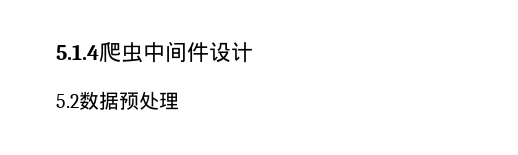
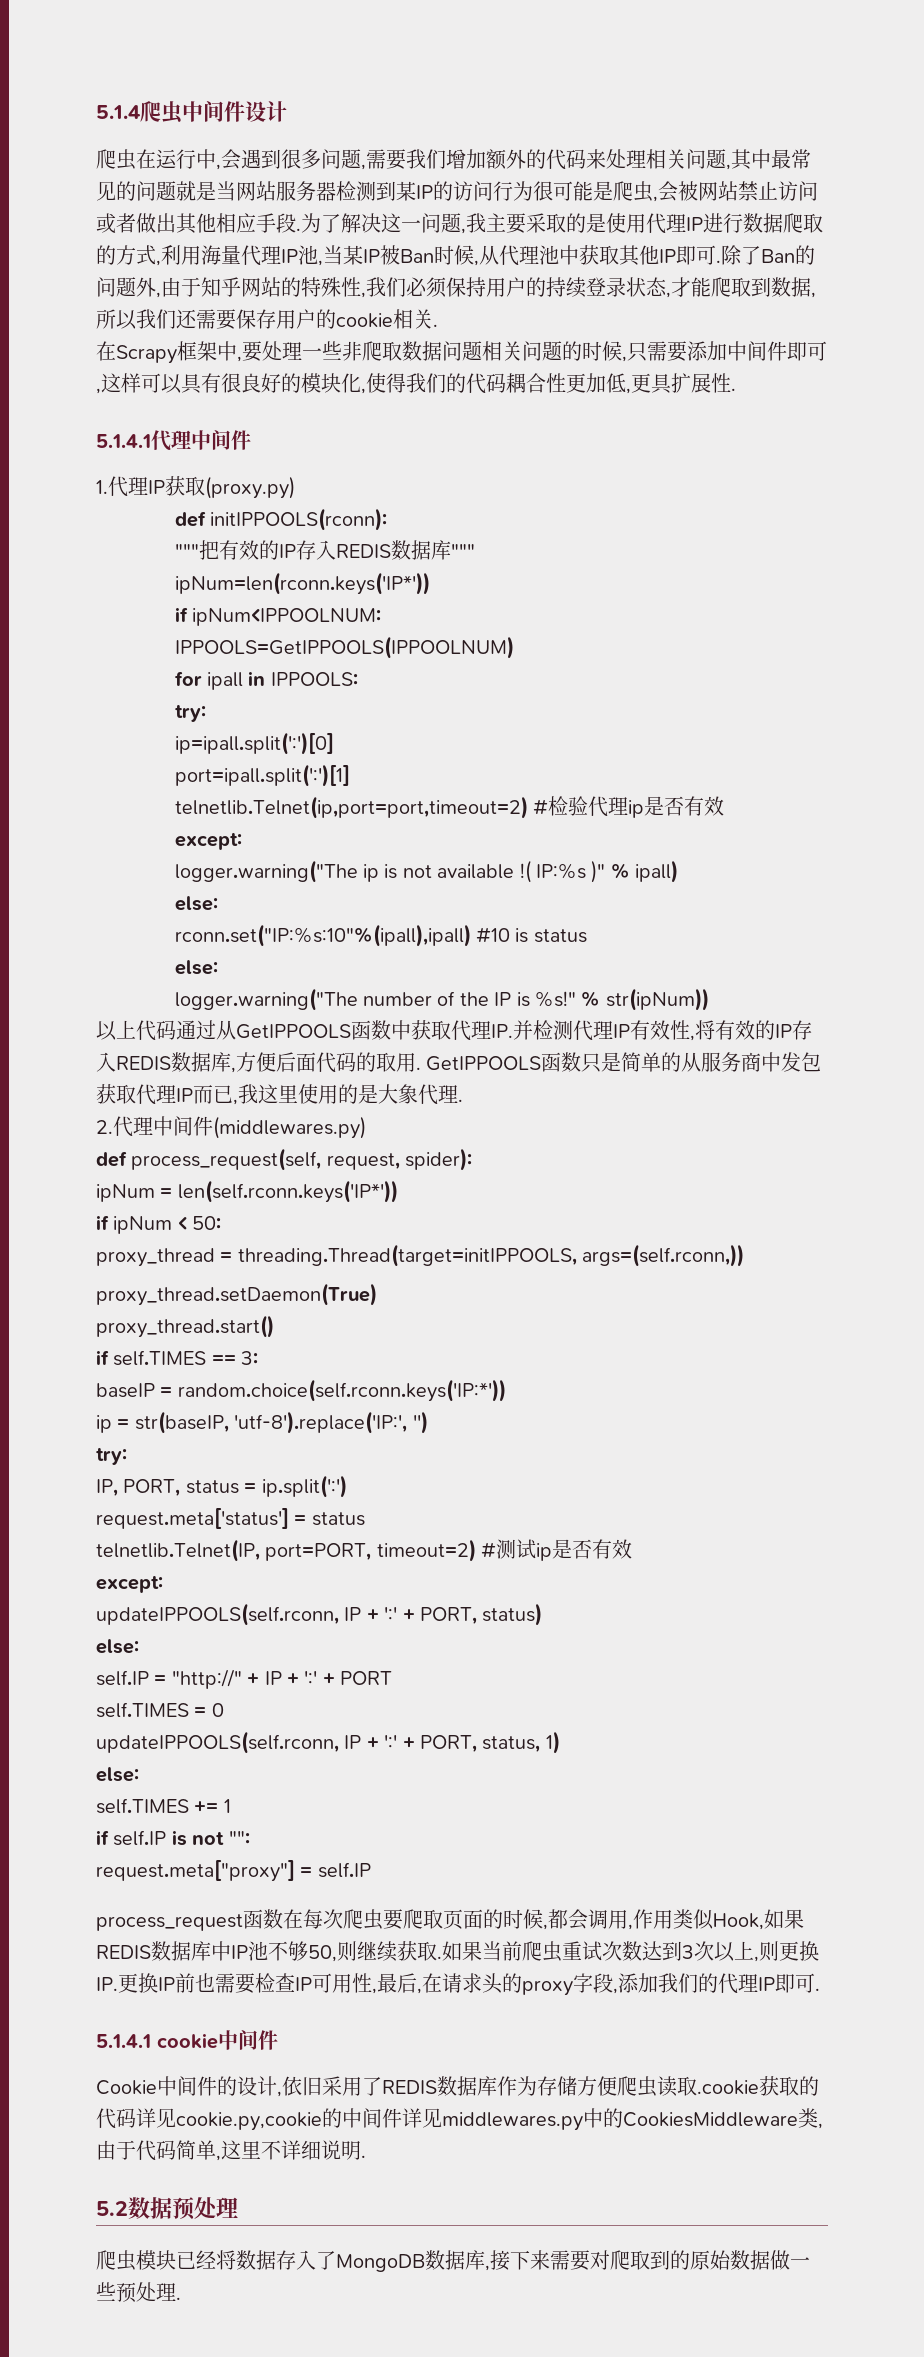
[56,91,179,110] 5.2数据预处理 -> [96,149,811,170] [96,181,818,202] [96,213,823,234] [96,245,815,266] [96,277,816,298] [96,309,438,330] [96,341,827,364] [96,373,736,394] [96,430,251,451] [96,476,295,499] [174,508,388,531] [174,540,475,560] [174,572,430,595] [174,607,382,626] [174,636,514,659] [174,671,358,690] [174,704,206,722] [174,732,334,755] [174,764,350,787] [174,796,725,819] [174,832,242,850] [174,860,679,883] [174,896,218,911] [174,924,587,947] [174,960,218,975] [174,988,709,1011] [96,1020,812,1041] [96,1052,822,1073] [96,1084,463,1105] [96,1116,366,1139] [96,1148,473,1171] [96,1180,398,1203] [96,1215,222,1234] [96,1244,745,1267] [96,1283,377,1306] [96,1315,274,1338] [96,1350,259,1366] [96,1379,506,1402] [96,1411,428,1434] [96,1447,127,1465] [96,1475,347,1498] [96,1508,365,1529] [96,1539,633,1562] [96,1575,163,1593] [96,1603,543,1626] [96,1639,139,1654] [96,1669,393,1689] [96,1702,224,1718] [96,1731,560,1754] [96,1767,139,1782] [96,1798,231,1814] [96,1830,250,1846] [96,1860,371,1882] [96,1909,804,1931] [96,1941,819,1962] [96,1973,820,1996] [96,2030,278,2050] [96,2076,819,2097] [96,2108,823,2131] [96,2140,366,2161] [96,2197,238,2220] [96,2250,810,2272] [96,2282,181,2303] 爬虫在运行中,会遇到很多问题,需要我们增加额外的代码来处理相关问题,其中最常见的问题就是当网站服务器检测到某IP的访问行为很可能是爬虫,会被网站禁止访问或者做出其他相应手段.为了解决这一问题,我主要采取的是使用代理IP进行数据爬取的方式,利用海量代理IP池,当某IP被Ban时候,从代理池中获取其他IP即可.除了Ban的问题外,由于知乎网站的特殊性,我们必须保持用户的持续登录状态,才能爬取到数据,所以我们还需要保存用户的cookie相关. // 在Scrapy框架中,要处理一些非爬取数据问题相关问题的时候,只需要添加中间件即可,这样可以具有很良好的模块化,使得我们的代码耦合性更加低,更具扩展性. // 5.1.4.1代理中间件 // 1.代理IP获取(proxy.py) // def initIPPOOLS(rconn): // """把有效的IP存入REDIS数据库""" // ipNum=len(rconn.keys('IP*')) // if ipNum<IPPOOLNUM: // IPPOOLS=GetIPPOOLS(IPPOOLNUM) // for ipall in IPPOOLS: // try: // ip=ipall.split(':')[0] // port=ipall.split(':')[1] // telnetlib.Telnet(ip,port=port,timeout=2) #检验代理ip是否有效 // except: // logger.warning("The ip is not available !( IP:%s )" % ipall) // else: // rconn.set("IP:%s:10"%(ipall),ipall) #10 is status // else: // logger.warning("The number of the IP is %s!" % str(ipNum)) // 以上代码通过从GetIPPOOLS函数中获取代理IP.并检测代理IP有效性,将有效的IP存入REDIS数据库,方便后面代码的取用. GetIPPOOLS函数只是简单的从服务商中发包获取代理IP而已,我这里使用的是大象代理. // 2.代理中间件(middlewares.py) // def process_request(self, request, spider): // ipNum = len(self.rconn.keys('IP*')) // if ipNum < 50: // proxy_thread = threading.Thread(target=initIPPOOLS, args=(self.rconn,)) // proxy_thread.setDaemon(True) // proxy_thread.start() // if self.TIMES == 3: // baseIP = random.choice(self.rconn.keys('IP:*')) // ip = str(baseIP, 'utf-8').replace('IP:', '') // try: // IP, PORT, status = ip.split(':') // request.meta['status'] = status // telnetlib.Telnet(IP, port=PORT, timeout=2) #测试ip是否有效 // except: // updateIPPOOLS(self.rconn, IP + ':' + PORT, status) // else: // self.IP = "http://" + IP + ':' + PORT // self.TIMES = 0 // updateIPPOOLS(self.rconn, IP + ':' + PORT, status, 1) // else: // self.TIMES += 1 // if self.IP is not "": // request.meta["proxy"] = self.IP // process_request函数在每次爬虫要爬取页面的时候,都会调用,作用类似Hook,如果REDIS数据库中IP池不够50,则继续获取.如果当前爬虫重试次数达到3次以上,则更换IP.更换IP前也需要检查IP可用性,最后,在请求头的proxy字段,添加我们的代理IP即可. // 5.1.4.1 cookie中间件 // Cookie中间件的设计,依旧采用了REDIS数据库作为存储方便爬虫读取.cookie获取的代码详见cookie.py,cookie的中间件详见middlewares.py中的CookiesMiddleware类,由于代码简单,这里不详细说明. // 5.2数据预处理 // 爬虫模块已经将数据存入了MongoDB数据库,接下来需要对爬取到的原始数据做一些预处理.

